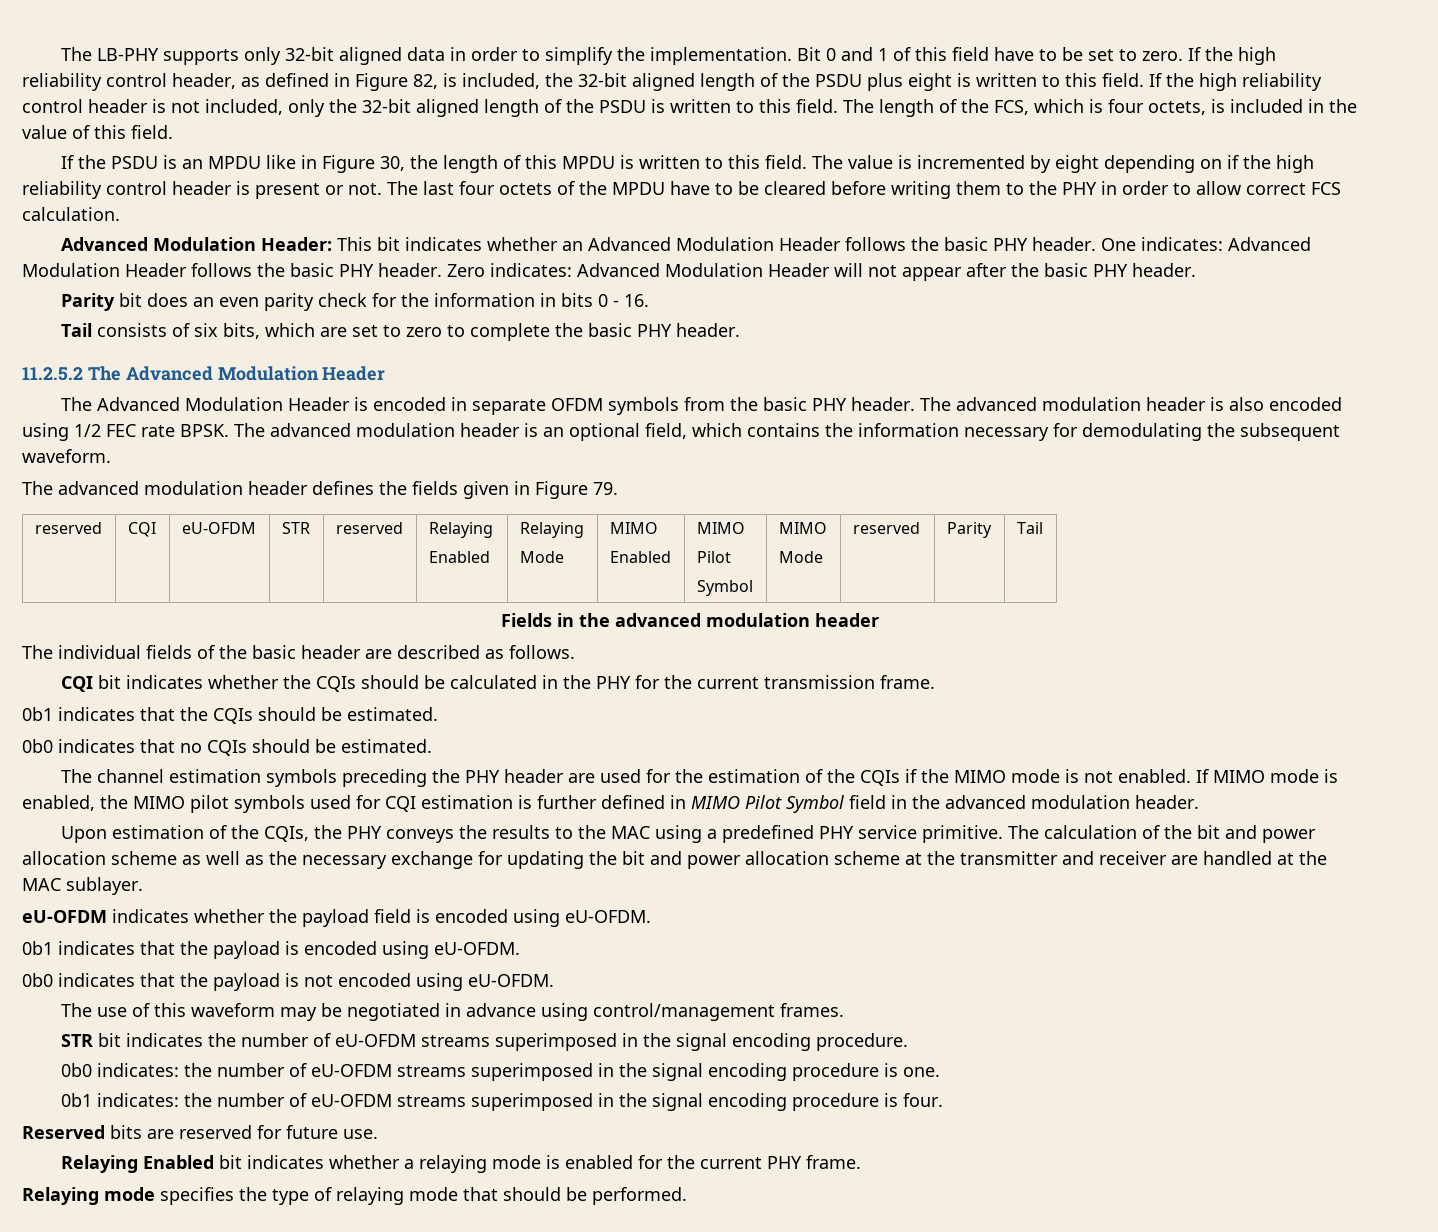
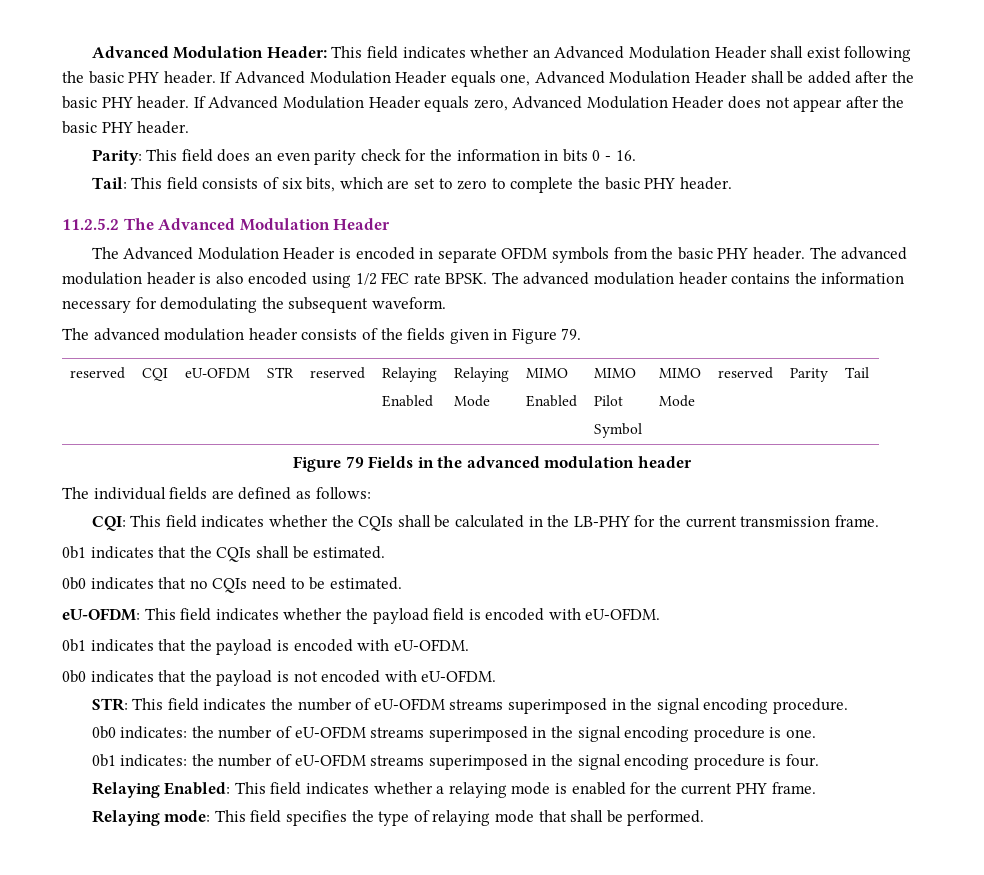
[60,47,1276,65] [22,73,1322,91] [22,99,1357,117] [22,125,173,139] [60,155,1314,173] [22,181,1341,199] [22,207,120,221] The LB-PHY supports only 32-bit aligned data in order to simplify the implementation. Bit 0 and 1 of this field have to be set to zero. If the high reliability control header, as defined in Figure 82, is included, the 32-bit aligned length of the PSDU plus eight is written to this field. If the high reliability control header is not included, only the 32-bit aligned length of the PSDU is written to this field. The length of the FCS, which is four octets, is included in the value of this field. // If the PSDU is an MPDU like in Figure 30, the length of this MPDU is written to this field. The value is incremented by eight depending on if the high reliability control header is present or not. The last four octets of the MPDU have to be cleared before writing them to the PHY in order to allow correct FCS calculation. // -> (91, 52) none
[376,237,400,251] bit -> [367,46,399,59] field
[844,237,1311,251] [22,263,863,277] follows the basic PHY header. One indicates: Advanced Modulation Header follows the basic PHY header. Zero indicates: Advanced Modulation Header will -> [770,46,912,62] [62,71,915,87] [62,96,762,112] shall exist following the basic PHY header. If Advanced Modulation Header equals one, Advanced Modulation Header shall be added after the basic PHY header. If Advanced Modulation Header equals zero, Advanced Modulation Header does
[60,293,142,311] Parity bit -> [91,149,213,165] Parity: This field
[60,323,92,337] Tail -> [91,177,198,190] Tail: This field
[524,423,742,441] is an optional field, which -> (728, 278) none
[312,481,374,495] defines -> [301,328,378,340] consists of
(1043, 528) none -> [292,456,364,472] Figure 79
[197,645,575,659] [60,675,121,692] of the basic header are described as follows. // CQI bit -> [211,487,371,500] [91,515,197,531] are defined as follows: // CQI: This field
[360,675,419,689] should -> [397,515,431,527] shall
[595,676,631,689] PHY -> [573,516,630,527] LB-PHY
[258,707,316,721] should -> [255,546,289,558] shall
[252,739,432,753] [60,769,1338,787] [22,795,1199,813] [60,825,1316,843] [22,851,1327,869] [22,877,143,895] [22,910,107,923] should be estimated. // The channel estimation symbols preceding the PHY header are used for the estimation of the CQIs if the MIMO mode is not enabled. If MIMO mode is enabled, the MIMO pilot symbols used for CQI estimation is further defined in MIMO Pilot Symbol field in the advanced modulation header. // Upon estimation of the CQIs, the PHY conveys the results to the MAC using a predefined PHY service primitive. The calculation of the bit and power allocation scheme as well as the necessary exchange for updating the bit and power allocation scheme at the transmitter and receiver are handled at the MAC sublayer. // eU-OFDM -> [251,577,402,590] [62,608,212,621] need to be estimated. // eU-OFDM: This field
[513,909,560,927] using -> [548,608,581,620] with
[382,941,429,959] using -> [357,639,390,651] with
[416,973,554,991] [60,1003,844,1021] [60,1033,121,1047] using eU-OFDM. // The use of this waveform may be negotiated in advance using control/management frames. // STR bit -> [384,670,497,682] [91,698,199,711] with eU-OFDM. // STR: This field
[22,1125,378,1139] [60,1155,242,1173] Reserved bits are reserved for future use. // Relaying Enabled bit -> [91,782,302,798] Relaying Enabled: This field
[104,1187,155,1201] mode -> [164,810,282,823] mode: This field
[503,1187,561,1201] should -> [570,810,604,822] shall

